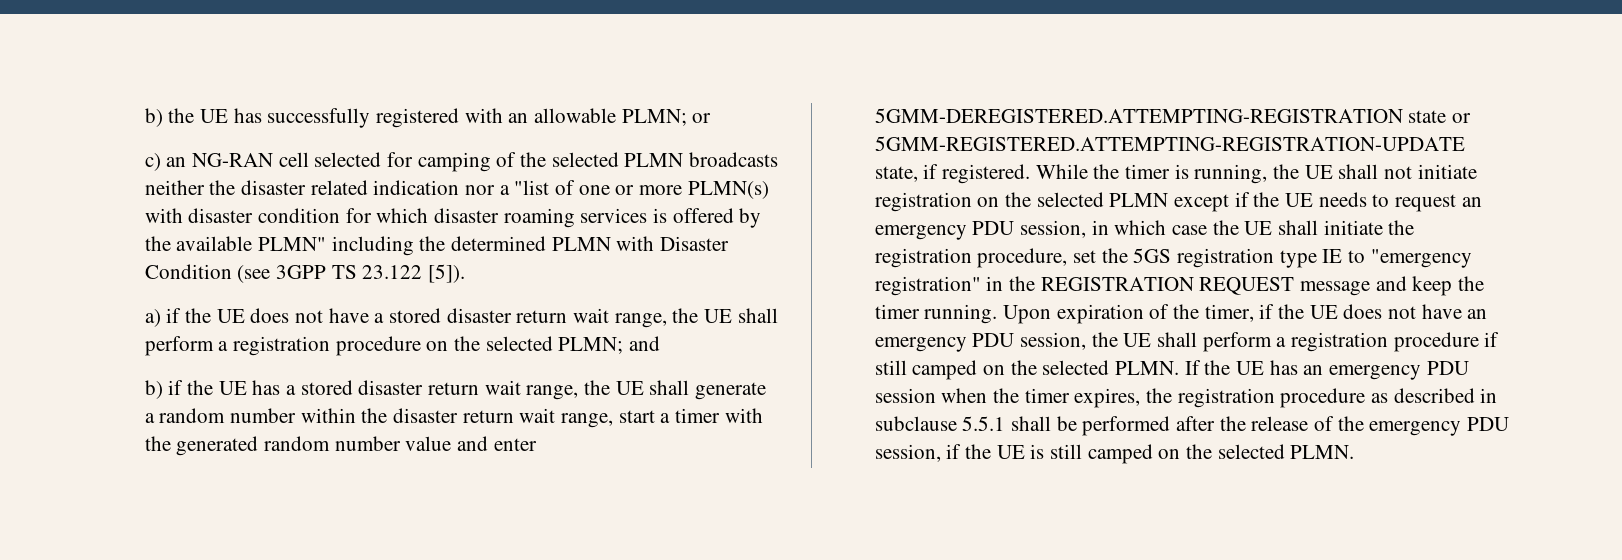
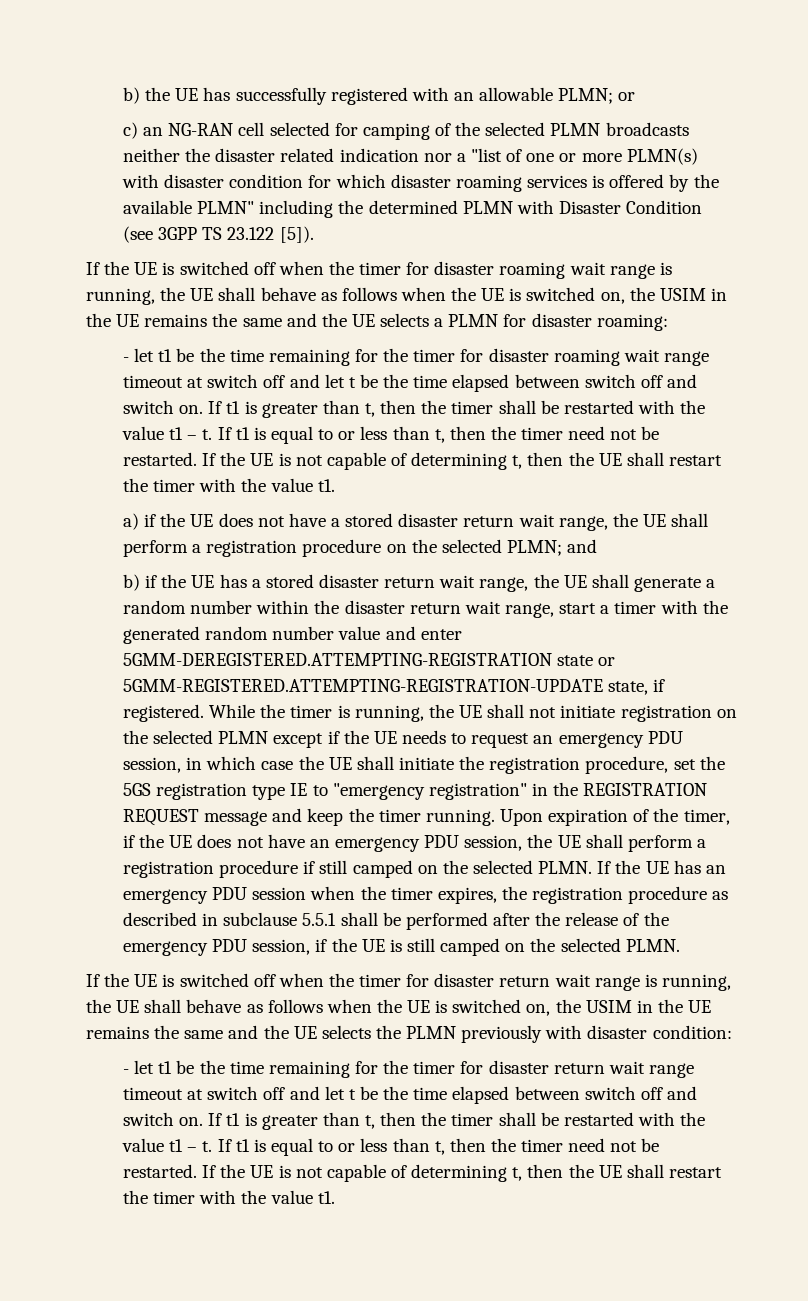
(465, 273) none -> [86,261,672,279] [86,287,727,305] [86,313,668,331] [123,348,709,366] [123,374,697,392] [123,400,706,418] [122,426,660,444] [123,452,722,470] [123,478,335,492] // If the UE is switched off when the timer for disaster roaming wait range is running, the UE shall behave as follows when the UE is switched on, the USIM in the UE remains the same and the UE selects a PLMN for disaster roaming: // - let t1 be the time remaining for the timer for disaster roaming wait range timeout at switch off and let t be the time elapsed between switch off and switch on. If t1 is greater than t, then the timer shall be restarted with the value t1 – t. If t1 is equal to or less than t, then the timer need not be restarted. If the UE is not capable of determining t, then the UE shall restart the timer with the value t1.
(1355, 452) none -> [86,973,731,991] [86,999,712,1016] [86,1025,732,1043] [123,1060,694,1078] [123,1086,697,1104] [123,1112,706,1130] [122,1138,660,1156] [123,1164,722,1182] [123,1190,335,1204] // If the UE is switched off when the timer for disaster return wait range is running, the UE shall behave as follows when the UE is switched on, the USIM in the UE remains the same and the UE selects the PLMN previously with disaster condition: // - let t1 be the time remaining for the timer for disaster return wait range timeout at switch off and let t be the time elapsed between switch off and switch on. If t1 is greater than t, then the timer shall be restarted with the value t1 – t. If t1 is equal to or less than t, then the timer need not be restarted. If the UE is not capable of determining t, then the UE shall restart the timer with the value t1.

